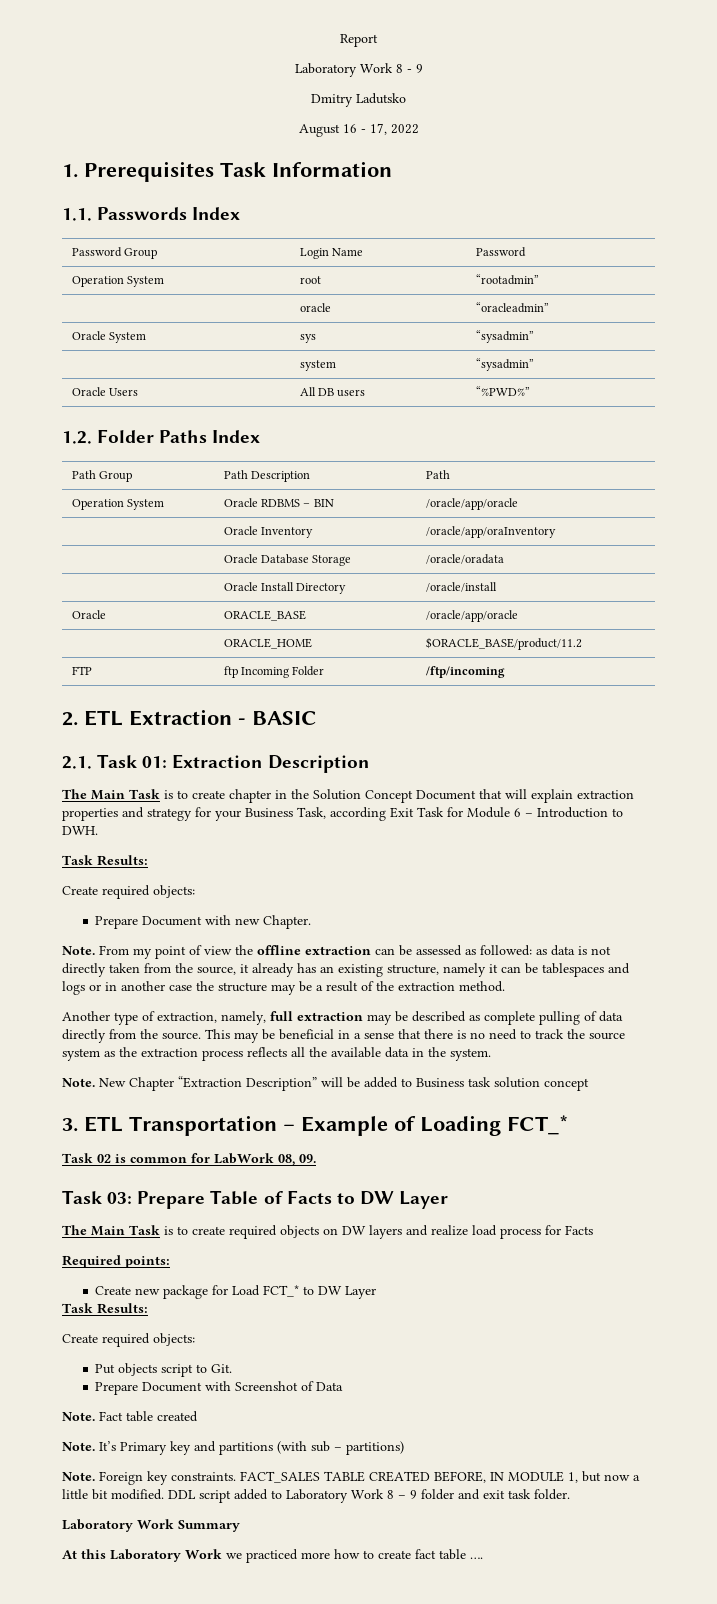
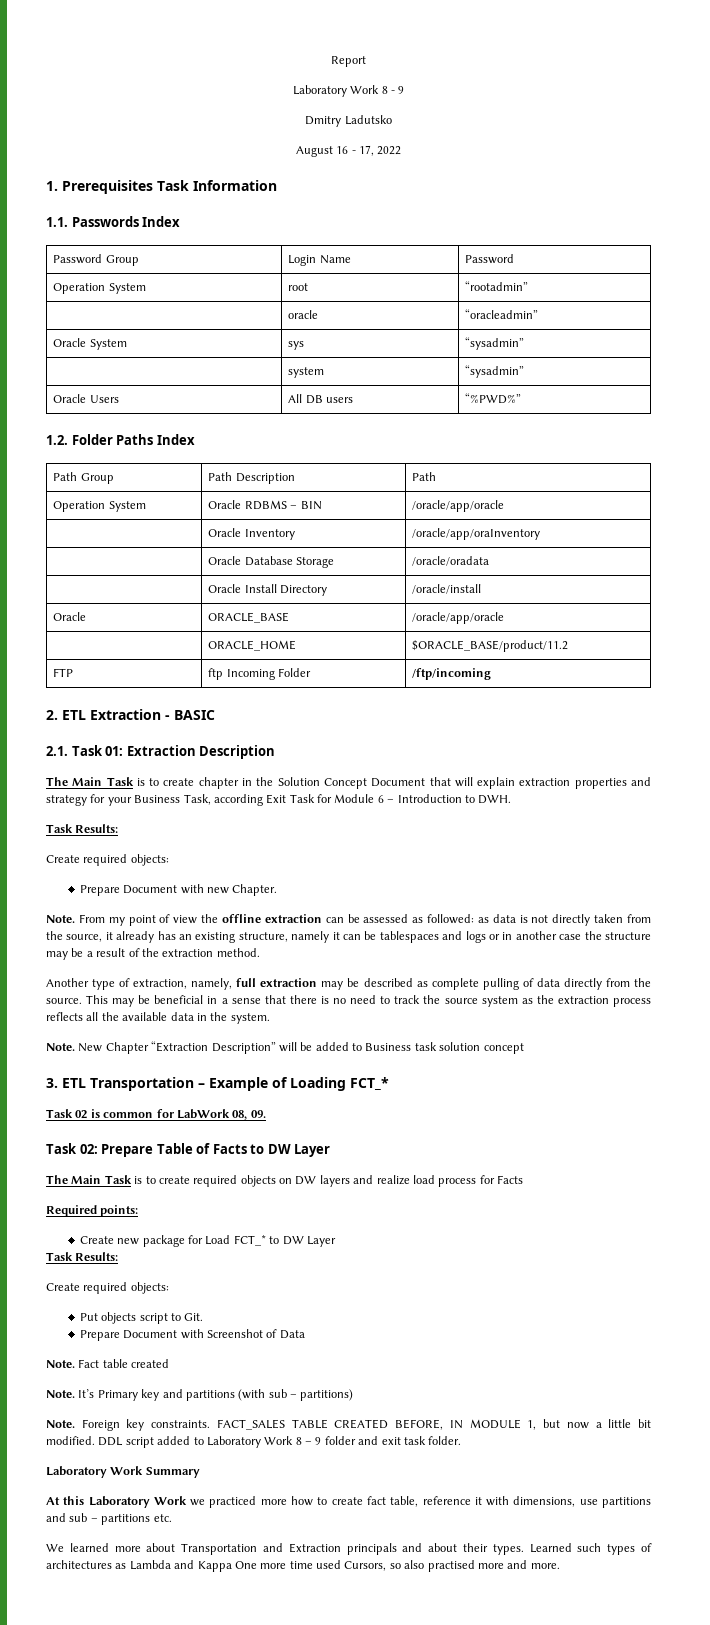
[107,1192,133,1204] 03: -> [79,1144,98,1154] 02:
[439,1549,483,1560] table …. -> [390,1496,651,1508] [46,1513,172,1525] [46,1543,652,1555] [46,1560,560,1572] table, reference it with dimensions, use partitions and sub – partitions etc. // We learned more about Transportation and Extraction principals and about their types. Learned such types of architectures as Lambda and Kappa One more time used Cursors, so also practised more and more.

